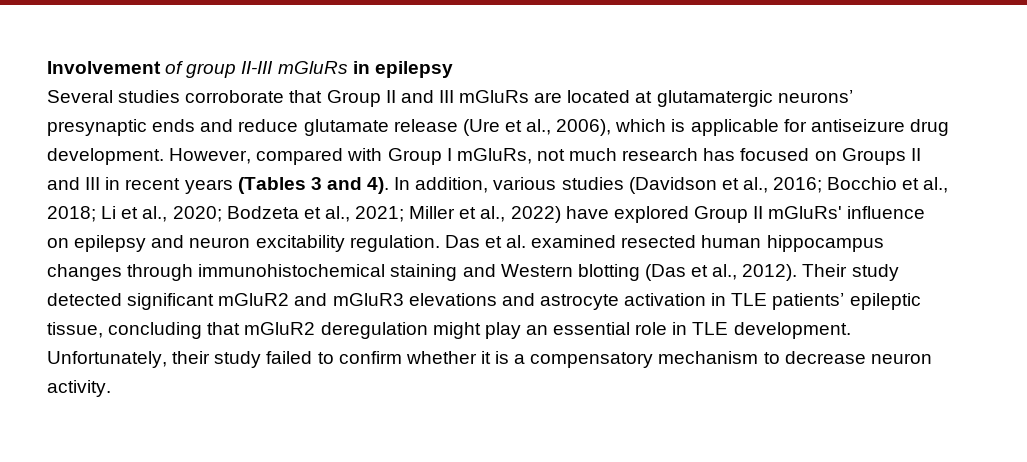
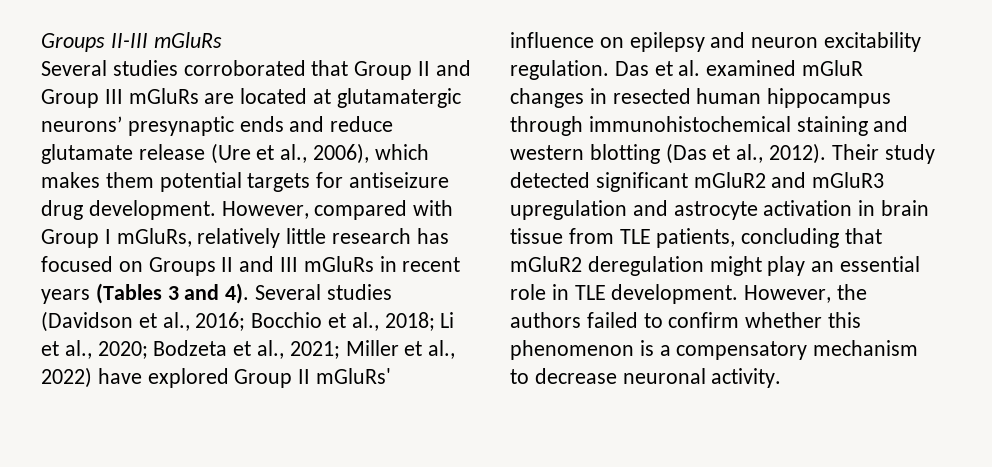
[47,61,237,78] Involvement of group -> [41,33,105,52] Groups
[352,61,453,78] [47,90,285,103] in epilepsy // Several studies corroborate -> [41,60,306,76] // Several studies corroborated
(434, 96) none -> [41,89,99,108] Group
[671,119,779,136] is applicable -> [41,172,311,192] makes them potential targets
[536,148,618,161] not much -> [197,228,327,248] relatively little
(101, 183) none -> [303,256,374,272] mGluRs
[394,177,557,193] In addition, various -> [255,284,322,300] Several
(617, 241) none -> [802,60,864,76] [510,88,607,108] mGluR changes in
[47,264,122,281] changes -> (892, 98) none
[500,264,573,277] Western -> [510,145,584,160] western
[408,293,497,306] elevations -> [510,200,627,220] upregulation
[731,293,921,310] [47,322,103,338] TLE patients’ epileptic tissue, -> [881,200,930,216] [510,228,736,248] brain tissue from TLE patients,
[47,351,262,368] Unfortunately, their study -> [744,284,868,303] [510,312,581,328] However, the authors
[480,351,491,364] it -> [828,312,862,328] [510,340,634,360] this phenomenon
[870,353,932,364] neuron -> [622,368,706,384] neuronal

